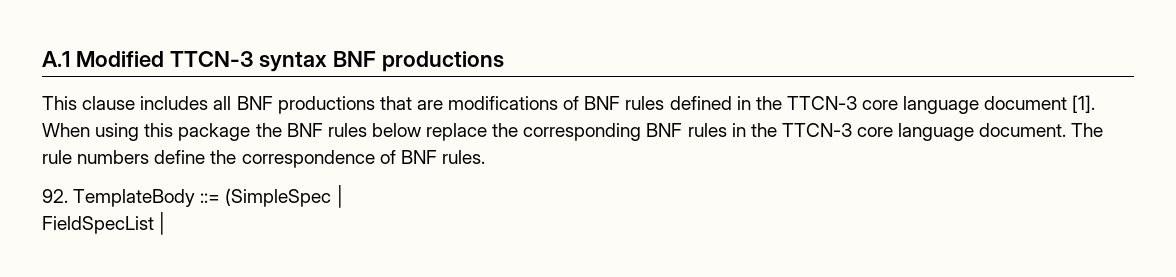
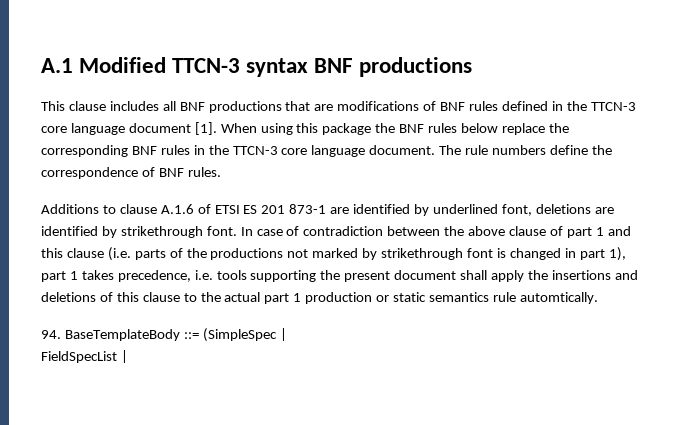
[42,189,196,207] 92. TemplateBody -> [41,204,614,216] [41,226,631,238] [41,247,626,261] [41,270,638,282] [41,292,598,304] [41,329,180,341] Additions to clause A.1.6 of ETSI ES 201 873-1 are identified by underlined font, deletions are identified by strikethrough font. In case of contradiction between the above clause of part 1 and this clause (i.e. parts of the productions not marked by strikethrough font is changed in part 1), part 1 takes precedence, i.e. tools supporting the present document shall apply the insertions and deletions of this clause to the actual part 1 production or static semantics rule automtically. // 94. BaseTemplateBody

